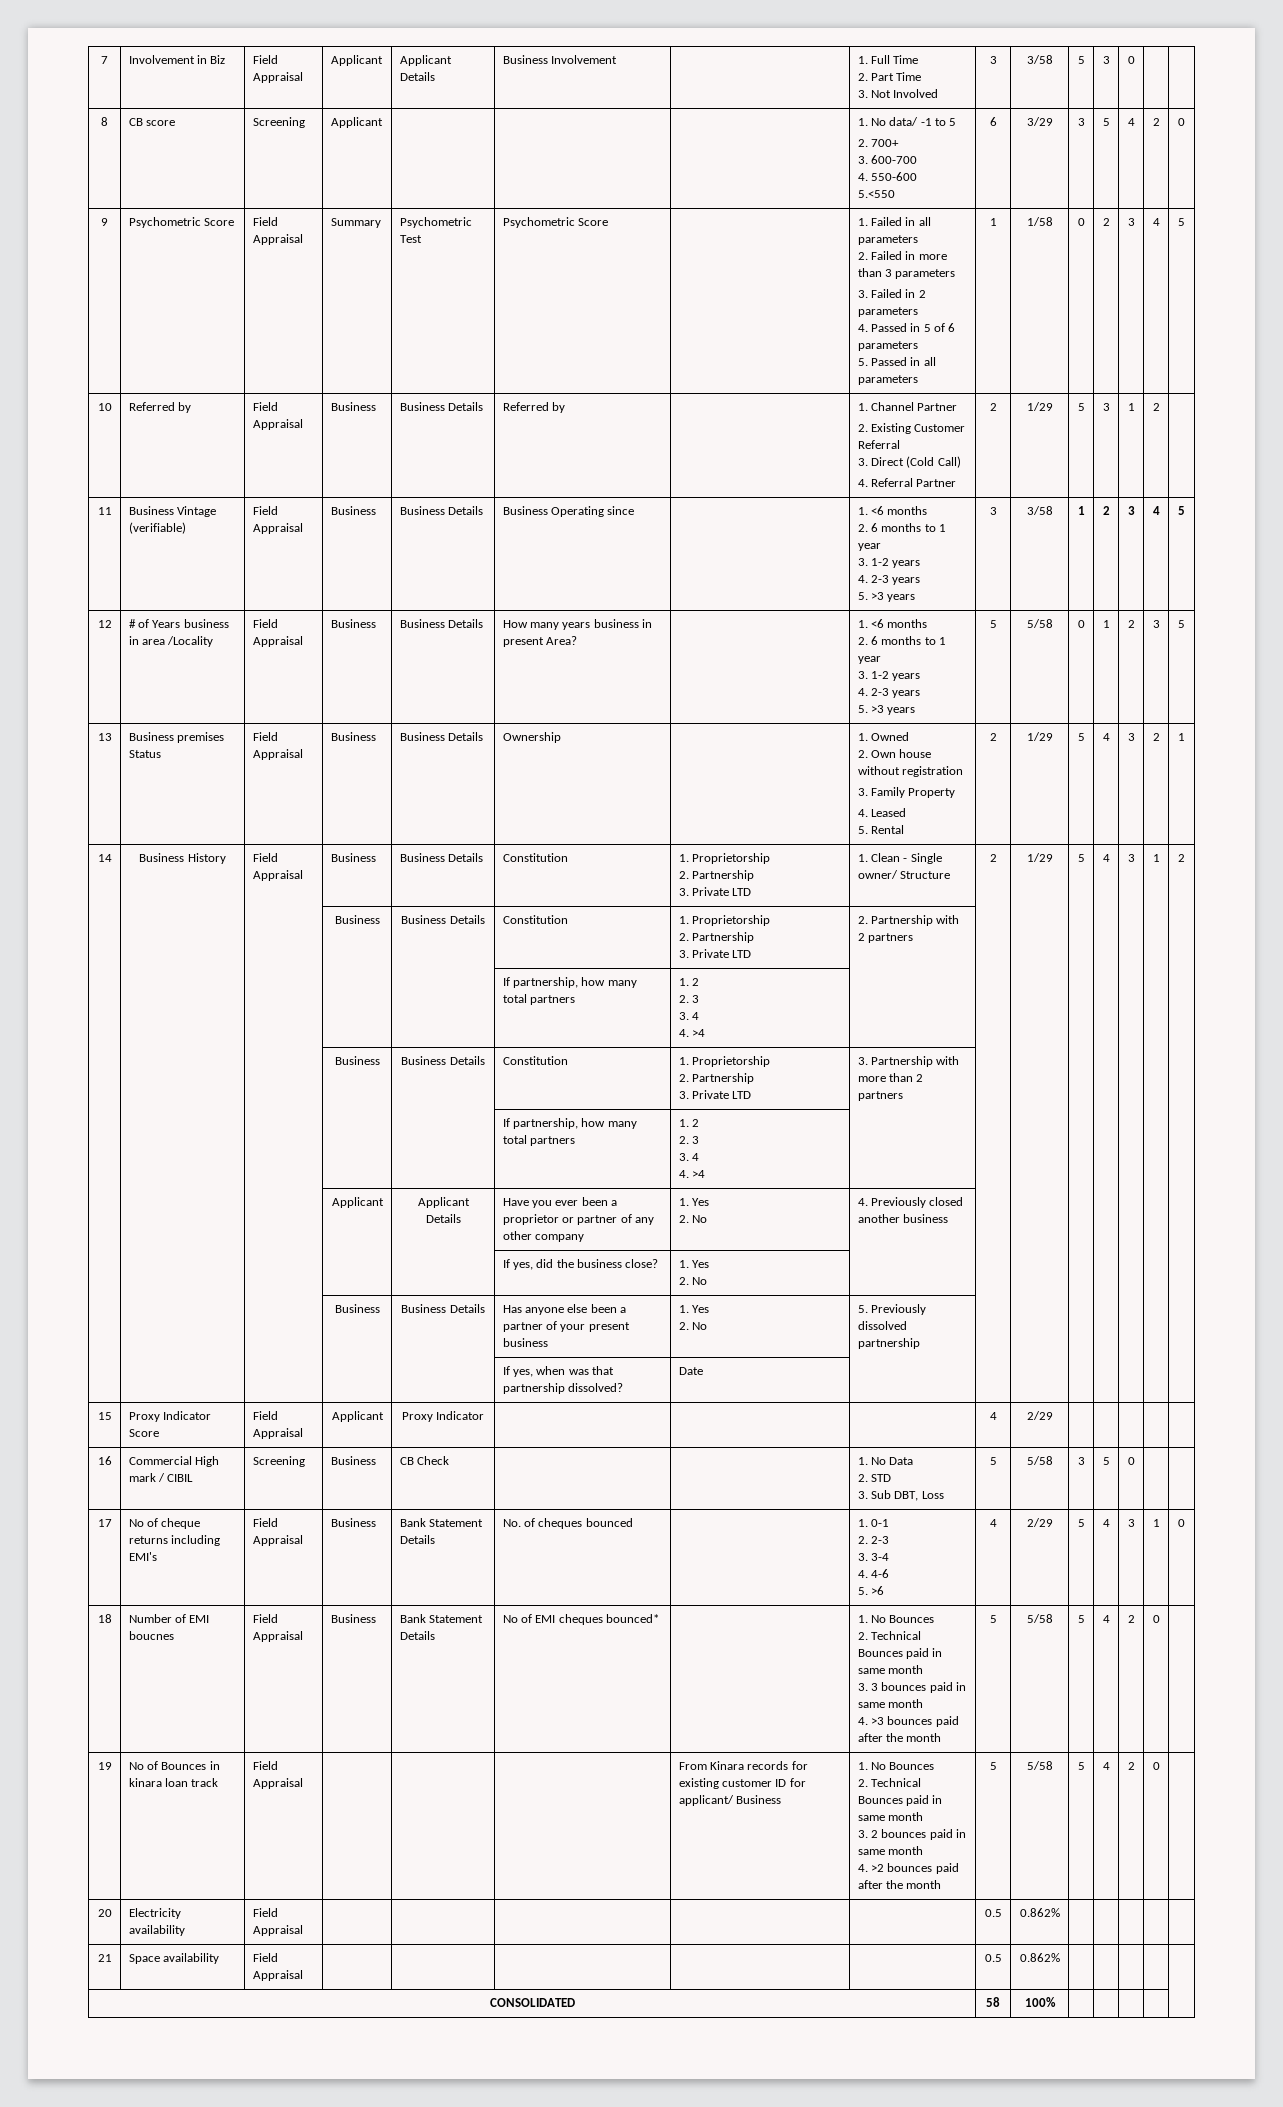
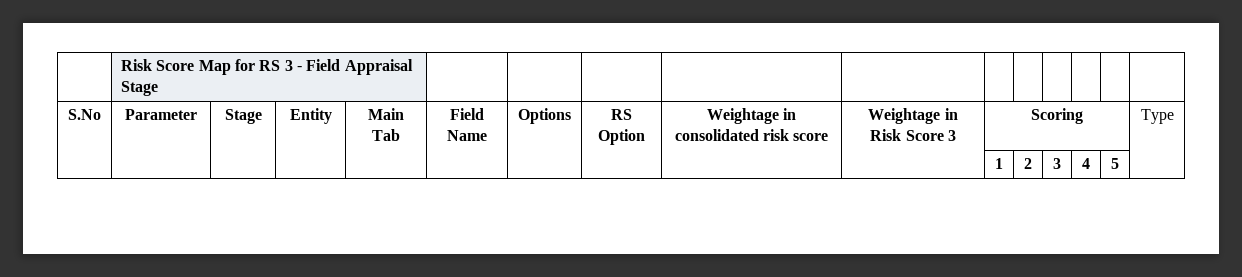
[101,56,108,64] [128,55,226,64] [252,55,278,64] [252,72,303,83] [330,55,383,66] [399,55,452,66] [399,72,435,81] [502,55,617,64] [857,55,919,64] [857,72,922,81] [857,89,939,98] [989,56,997,64] [1026,55,1053,64] [1077,56,1085,64] [1102,56,1110,64] [1127,56,1135,64] [101,117,108,126] [128,118,175,126] [252,117,305,128] [330,117,383,128] [857,117,957,126] [857,139,899,147] [857,155,917,164] [857,172,917,181] [857,190,895,198] [989,117,997,126] [1026,117,1053,126] [1077,118,1085,126] [1102,118,1110,126] [1127,118,1135,126] [1152,118,1160,126] [1178,118,1185,126] [101,218,108,226] [128,217,234,228] [252,217,278,226] [252,234,303,245] [330,218,381,228] [399,217,472,228] [399,235,422,243] [502,217,608,228] [857,217,931,226] [857,235,918,245] [857,251,947,260] [857,268,956,279] [857,289,926,298] [857,307,918,317] [857,323,956,332] [857,341,918,351] [857,357,936,366] [857,375,918,385] [989,218,997,226] [1026,217,1053,226] [1077,218,1085,226] [1102,218,1110,226] [1127,218,1135,226] [1152,218,1160,226] [1178,218,1185,226] [97,403,112,411] [128,402,191,413] [252,402,278,411] [252,419,303,430] [330,402,376,411] [399,402,483,411] [502,402,565,413] [857,402,958,411] [857,423,966,434] [857,440,900,449] [857,456,961,468] [857,478,957,487] [989,403,997,411] [1026,402,1053,411] [1077,403,1085,411] [1102,403,1110,411] [1127,403,1135,411] [1152,403,1160,411] [97,507,112,515] [128,506,216,517] [128,522,186,534] [252,506,278,515] [252,523,303,534] [330,506,376,515] [399,506,483,515] [502,506,635,517] [857,506,928,515] [857,523,947,532] [857,543,881,551] [857,558,921,568] [857,575,921,585] [857,592,916,602] [989,507,997,515] [1026,506,1053,515] 7 | Involvement in Biz | Field Appraisal | Applicant | Applicant Details | Business Involvement | | 1. Full Time // 2. Part Time // 3. Not Involved | 3 | 3/58 | 5 | 3 | 0 | | // 8 | CB score | Screening | Applicant | | | | 1. No data/ -1 to 5 // 2. 700+ // 3. 600-700 // 4. 550-600 // 5.<550 | 6 | 3/29 | 3 | 5 | 4 | 2 | 0 // 9 | Psychometric Score | Field Appraisal | Summary | Psychometric Test | Psychometric Score | | 1. Failed in all parameters // 2. Failed in more than 3 parameters // 3. Failed in 2 parameters // 4. Passed in 5 of 6 parameters // 5. Passed in all parameters | 1 | 1/58 | 0 | 2 | 3 | 4 | 5 // 10 | Referred by | Field Appraisal | Business | Business Details | Referred by | | 1. Channel Partner // 2. Existing Customer Referral // 3. Direct (Cold Call) // 4. Referral Partner | 2 | 1/29 | 5 | 3 | 1 | 2 | // 11 | Business Vintage (verifiable) | Field Appraisal | Business | Business Details | Business Operating since | | 1. <6 months // 2. 6 months to 1 year // 3. 1-2 years // 4. 2-3 years // 5. >3 years | 3 | 3/58 -> [121,59,413,75] [121,81,159,96] [68,109,101,120] [125,109,197,120] [224,109,262,124] [289,108,332,124] [368,108,404,120] [372,129,400,141] [450,108,484,120] [447,130,487,141] [518,108,571,124] [611,109,632,120] [598,129,645,145] [706,108,797,124] [674,129,829,141] [868,108,958,124] [870,129,956,141] [1031,108,1083,124] [1140,109,1174,124] | Risk Score Map for RS 3 - Field Appraisal Stage | | | | | | | | | | | // S.No | Parameter | Stage | Entity | Main Tab | Field Name | Options | RS Option | Weightage in consolidated risk score | Weightage in Risk Score 3 | Scoring | Type // | | | | | | | | |
[97,620,112,628] [128,619,229,628] [128,636,214,647] [252,619,278,628] [252,636,303,647] [330,619,376,628] [399,619,483,628] [502,619,653,630] [502,636,577,647] [857,619,928,628] [857,636,947,645] [857,656,881,664] [857,671,921,681] [857,688,921,698] [857,705,916,715] [989,620,997,628] [1026,619,1053,628] [1077,620,1085,628] [1102,620,1110,628] [1127,620,1135,628] [1152,620,1160,628] [1178,620,1185,628] [97,733,112,741] [128,732,224,743] [128,750,161,758] [252,732,278,741] [252,749,303,760] [330,732,376,741] [399,732,483,741] [502,732,561,743] [857,732,909,741] [857,749,932,758] [857,766,963,777] [857,787,956,798] [857,808,906,817] [857,825,904,834] [989,733,997,741] [1026,732,1053,741] [1077,733,1085,741] [1102,733,1110,741] [1127,733,1135,741] [1152,733,1160,741] [1178,733,1185,741] [97,854,112,862] [139,853,226,864] [252,853,278,862] [252,870,303,881] [330,853,376,862] [399,853,483,862] [502,853,568,862] [678,853,770,864] [678,870,754,881] [678,887,752,896] [857,853,942,864] [857,870,950,879] [989,854,997,862] [1026,853,1053,862] [1077,854,1085,862] [1102,854,1110,862] [1127,854,1135,862] [1152,854,1160,862] [1178,854,1185,862] [334,915,380,924] [401,915,485,924] [502,915,568,924] [678,915,770,926] [678,932,754,943] [678,949,752,958] [857,915,960,926] [857,933,913,943] [502,977,637,988] [502,994,575,1005] [678,978,699,986] [678,995,699,1003] [678,1012,699,1020] [678,1029,705,1037] [334,1056,380,1065] [401,1056,485,1065] [502,1056,568,1065] [678,1056,770,1067] [678,1073,754,1084] [678,1090,752,1099] [857,1056,960,1067] [857,1073,924,1082] [857,1091,903,1101] [502,1118,637,1129] [502,1135,575,1146] [678,1119,699,1127] [678,1136,699,1144] [678,1153,699,1161] [678,1170,705,1178] [331,1197,384,1208] [417,1197,470,1208] [425,1214,461,1223] [502,1197,618,1208] [502,1214,655,1225] [502,1231,584,1242] [678,1198,709,1206] [678,1215,707,1223] [857,1197,964,1208] [857,1214,948,1223] [502,1259,659,1270] [678,1260,709,1268] [678,1277,707,1285] [334,1304,380,1313] [401,1304,485,1313] [502,1304,627,1315] [502,1321,630,1332] [502,1338,548,1347] [678,1305,709,1313] [678,1322,707,1330] [857,1304,926,1315] [857,1321,907,1330] [857,1338,920,1349] [502,1366,615,1377] [502,1383,623,1394] [678,1367,703,1375] [97,1412,112,1420] [128,1411,211,1422] [128,1429,159,1437] [252,1411,278,1420] [252,1428,303,1439] [331,1411,384,1422] [401,1411,485,1422] [989,1412,997,1420] [1026,1411,1053,1420] [97,1456,112,1465] [128,1456,219,1467] [128,1473,194,1482] [252,1456,305,1467] [330,1456,376,1465] [399,1456,449,1465] [857,1457,914,1465] [857,1474,891,1482] [857,1490,944,1501] [989,1457,997,1465] [1026,1456,1053,1465] [1077,1457,1085,1465] [1102,1457,1110,1465] [1127,1457,1135,1465] [97,1519,112,1527] [128,1518,201,1529] [128,1535,220,1546] [128,1552,157,1561] [252,1518,278,1527] [252,1535,303,1546] [330,1518,376,1527] [399,1518,483,1527] [399,1535,435,1544] [502,1518,633,1529] [857,1519,889,1527] [857,1536,889,1544] [857,1553,889,1561] [857,1569,889,1578] [857,1586,884,1595] [989,1519,997,1527] [1026,1518,1053,1527] [1077,1519,1085,1527] [1102,1519,1110,1527] [1127,1519,1135,1527] [1152,1519,1160,1527] [1178,1519,1185,1527] [97,1614,112,1623] [128,1614,210,1623] [128,1631,174,1640] [252,1614,278,1623] [252,1631,303,1642] [330,1614,376,1623] [399,1614,483,1623] [399,1631,435,1640] [502,1614,660,1625] [857,1615,935,1623] [857,1631,921,1640] [857,1648,943,1659] [857,1665,923,1674] [857,1682,967,1693] [857,1699,923,1708] [857,1716,959,1727] [857,1733,942,1742] [989,1615,997,1623] [1026,1614,1053,1623] [1077,1615,1085,1623] [1102,1615,1110,1623] [1127,1615,1135,1623] [1152,1615,1160,1623] [97,1762,112,1770] [128,1761,220,1770] [128,1778,219,1787] [252,1761,278,1770] [252,1778,303,1789] [678,1761,808,1770] [678,1778,806,1789] [678,1795,781,1806] [857,1762,935,1770] [857,1778,921,1787] [857,1795,943,1806] [857,1812,923,1821] [857,1829,967,1840] [857,1846,923,1855] [857,1863,959,1874] [857,1880,942,1889] [989,1762,997,1770] [1026,1761,1053,1770] [1077,1762,1085,1770] [1102,1762,1110,1770] [1127,1762,1135,1770] [1152,1762,1160,1770] [97,1909,112,1917] [128,1908,181,1919] [128,1925,185,1936] [252,1908,278,1917] [252,1925,303,1936] [984,1909,1002,1917] [1019,1908,1060,1917] [97,1954,112,1962] [128,1953,219,1964] [252,1953,278,1962] [252,1970,303,1981] [984,1954,1002,1962] [1019,1953,1060,1962] [489,1998,575,2007] [986,1997,1000,2007] [1024,1997,1056,2007] // 12 | # of Years business in area /Locality | Field Appraisal | Business | Business Details | How many years business in present Area? | | 1. <6 months // 2. 6 months to 1 year // 3. 1-2 years // 4. 2-3 years // 5. >3 years | 5 | 5/58 | 0 | 1 | 2 | 3 | 5 // 13 | Business premises Status | Field Appraisal | Business | Business Details | Ownership | | 1. Owned // 2. Own house without registration // 3. Family Property // 4. Leased // 5. Rental | 2 | 1/29 | 5 | 4 | 3 | 2 | 1 // 14 | Business History | Field Appraisal | Business | Business Details | Constitution | 1. Proprietorship // 2. Partnership // 3. Private LTD | 1. Clean - Single owner/ Structure | 2 | 1/29 | 5 | 4 | 3 | 1 | 2 // | | | Business | Business Details | Constitution | 1. Proprietorship // 2. Partnership // 3. Private LTD | 2. Partnership with 2 partners | | | | | | | // | | | | | If partnership, how many total partners | 1. 2 // 2. 3 // 3. 4 // 4. >4 | | | | | | | | // | | | Business | Business Details | Constitution | 1. Proprietorship // 2. Partnership // 3. Private LTD | 3. Partnership with more than 2 partners | | | | | | | // | | | | | If partnership, how many total partners | 1. 2 // 2. 3 // 3. 4 // 4. >4 | | | | | | | | // | | | Applicant | Applicant Details | Have you ever been a proprietor or partner of any other company | 1. Yes // 2. No | 4. Previously closed another business | | | | | | | // | | | | | If yes, did the business close? | 1. Yes // 2. No | | | | | | | | // | | | Business | Business Details | Has anyone else been a partner of your present business | 1. Yes // 2. No | 5. Previously dissolved partnership | | | | | | | // | | | | | If yes, when was that partnership dissolved? | Date | | | | | | | | // 15 | Proxy Indicator Score | Field Appraisal | Applicant | Proxy Indicator | | | | 4 | 2/29 | | | | | // 16 | Commercial High mark / CIBIL | Screening | Business | CB Check | | | 1. No Data // 2. STD // 3. Sub DBT, Loss | 5 | 5/58 | 3 | 5 | 0 | | // 17 | No of cheque returns including EMI's | Field Appraisal | Business | Bank Statement Details | No. of cheques bounced | | 1. 0-1 // 2. 2-3 // 3. 3-4 // 4. 4-6 // 5. >6 | 4 | 2/29 | 5 | 4 | 3 | 1 | 0 // 18 | Number of EMI boucnes | Field Appraisal | Business | Bank Statement Details | No of EMI cheques bounced* | | 1. No Bounces // 2. Technical Bounces paid in same month // 3. 3 bounces paid in same month // 4. >3 bounces paid after the month | 5 | 5/58 | 5 | 4 | 2 | 0 | // 19 | No of Bounces in kinara loan track | Field Appraisal | | | | From Kinara records for existing customer ID for applicant/ Business | 1. No Bounces // 2. Technical Bounces paid in same month // 3. 2 bounces paid in same month // 4. >2 bounces paid after the month | 5 | 5/58 | 5 | 4 | 2 | 0 | // 20 | Electricity availability | Field Appraisal | | | | | | 0.5 | 0.862% | | | | | // 21 | Space availability | Field Appraisal | | | | | | 0.5 | 0.862% | | | | | // CONSOLIDATED | 58 | 100% | | | | -> (1119, 163) none

